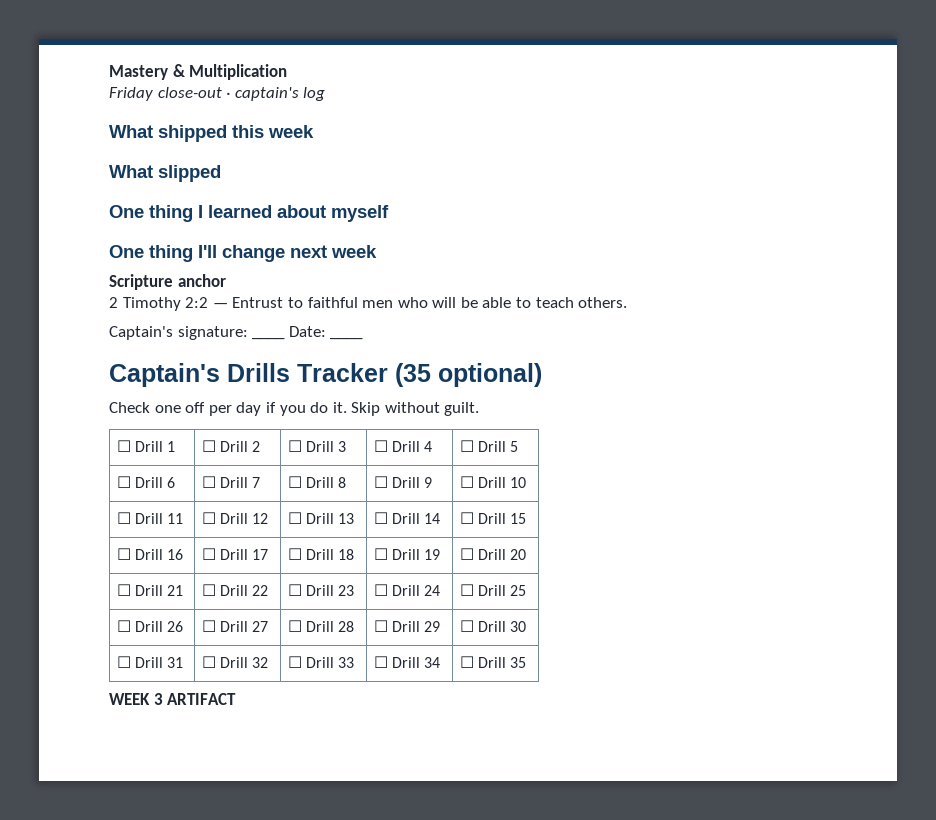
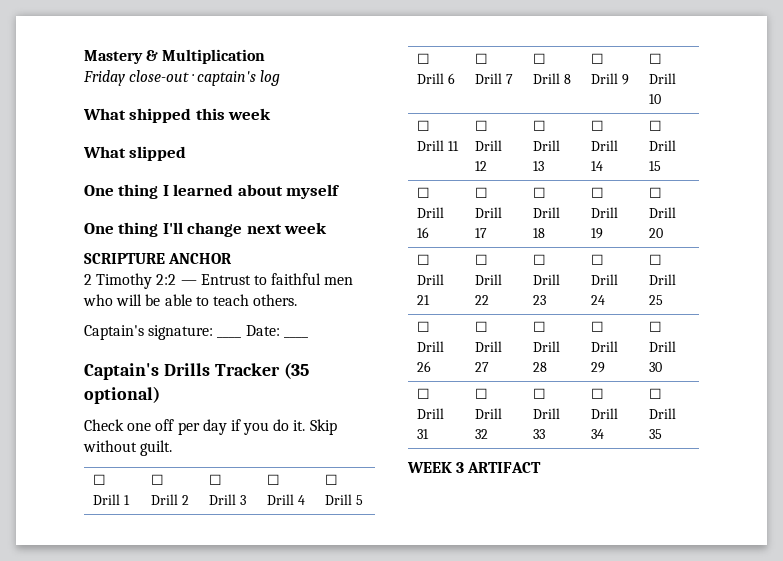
[109,274,226,290] Scripture anchor -> [84,253,233,264] SCRIPTURE ANCHOR

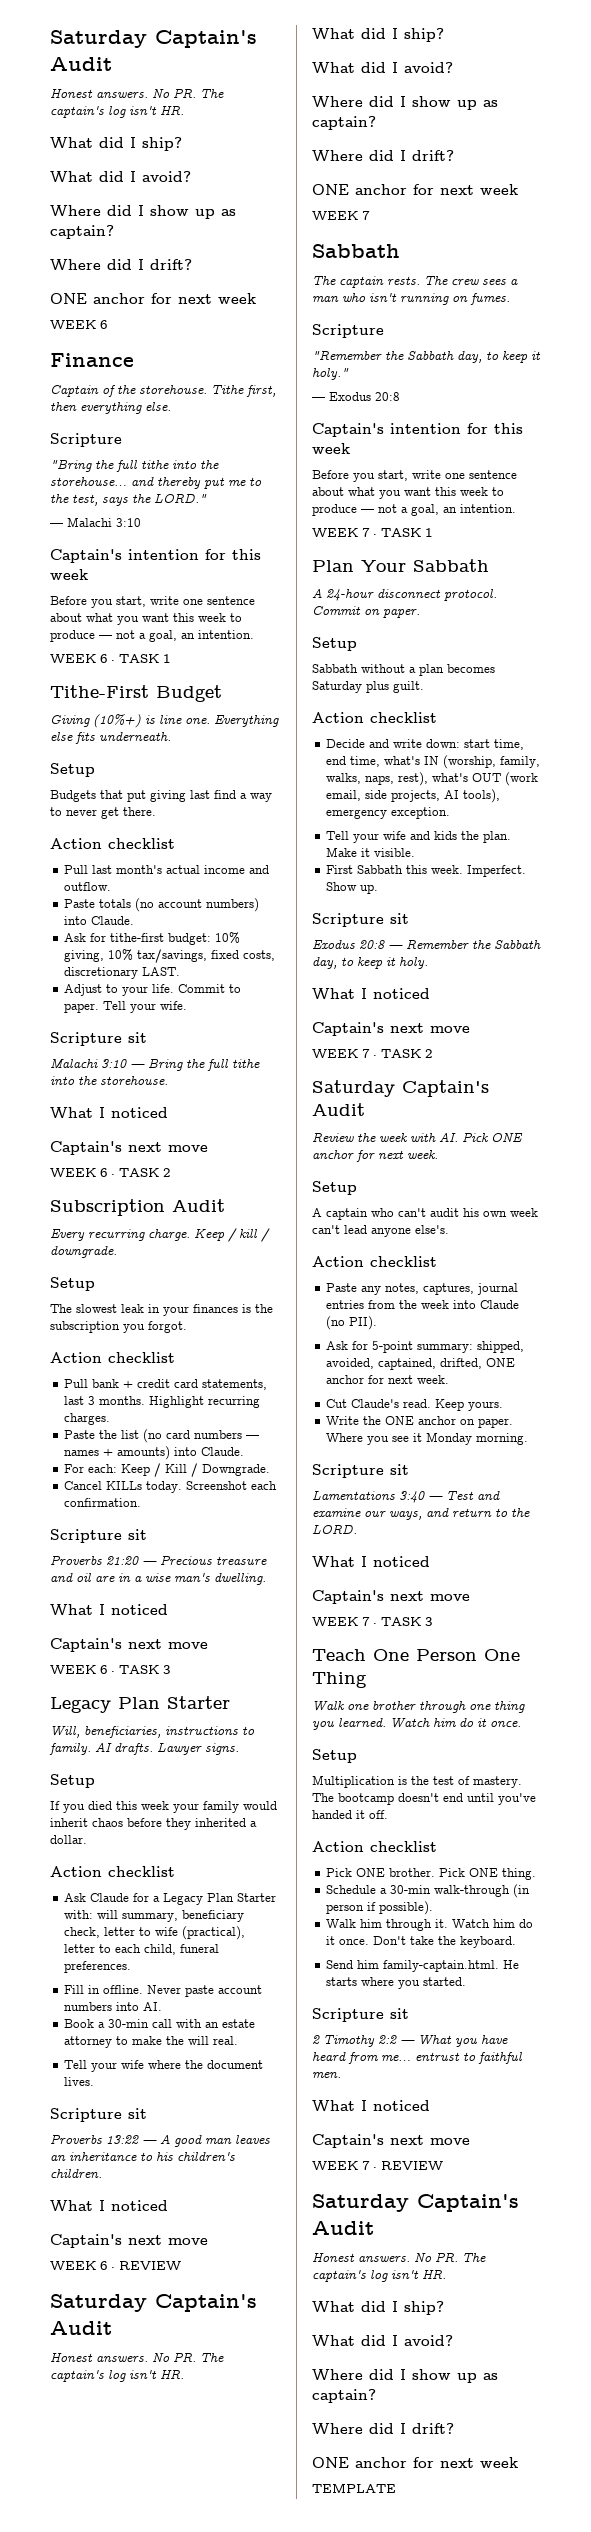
[84,49,266,64] [83,70,280,86] [83,108,272,123] [83,146,187,161] [84,184,341,199] [84,222,328,237] [84,253,233,264] [84,273,354,289] [83,294,298,306] [84,325,242,340] [245,325,280,336] [283,336,308,338] [84,362,309,380] [84,386,160,404] [84,419,337,435] [83,440,173,456] [93,474,107,485] [93,494,130,505] [151,474,165,485] [151,494,189,505] [209,474,223,485] [209,494,246,505] [267,474,281,485] [267,494,305,505] [325,474,339,485] [325,494,363,505] [417,53,431,64] [417,73,455,84] [475,53,489,64] [475,73,513,84] [533,53,547,64] [533,73,571,84] [591,53,605,64] [591,73,629,85] [649,53,663,64] [649,73,677,84] [649,94,662,104] [417,120,431,131] [417,140,459,151] [475,120,489,131] [475,140,503,151] [475,161,488,171] [533,120,547,131] [533,140,561,151] [533,161,545,171] [591,120,605,131] [591,140,619,151] [591,161,604,171] [649,120,663,131] [649,140,677,151] [649,161,662,171] [417,187,431,198] [417,207,445,218] [417,227,430,238] [475,187,489,198] [475,207,503,218] [475,228,488,238] [533,187,547,198] [533,207,561,218] [533,228,546,238] [591,187,605,198] [591,207,619,218] [591,228,604,239] [649,187,663,198] [649,207,677,218] [649,228,664,238] [417,254,431,265] [417,274,445,285] [417,295,431,305] [475,254,489,265] [475,274,503,285] [475,295,490,305] [533,254,547,265] [533,274,561,285] [533,295,547,305] [591,254,605,265] [591,274,619,285] [591,295,606,305] [649,254,663,265] [649,274,677,285] [649,295,664,305] [417,321,431,332] [417,341,445,352] [417,361,432,372] [475,321,489,332] [475,341,503,352] [475,362,490,372] [533,321,547,332] [533,341,561,352] [533,362,548,372] [591,321,605,332] [591,341,619,352] [591,362,606,373] [649,321,663,332] [649,341,677,352] [649,362,663,372] [417,388,431,399] [417,408,445,419] [417,429,430,439] [475,388,489,399] [475,408,503,419] [475,429,489,439] [533,388,547,399] [533,408,561,419] [533,429,546,439] [591,388,605,399] [591,408,619,419] [591,429,605,439] [649,388,663,399] [649,408,677,419] [649,429,663,439] [407,462,542,473] Mastery & Multiplication // Friday close-out · captain's log // What shipped this week // What slipped // One thing I learned about myself // One thing I'll change next week // SCRIPTURE ANCHOR // 2 Timothy 2:2 — Entrust to faithful men who will be able to teach others. // Captain's signature: ____ Date: ____ // Captain's Drills Tracker (35 optional) // Check one off per day if you do it. Skip without guilt. // ☐ Drill 1 | ☐ Drill 2 | ☐ Drill 3 | ☐ Drill 4 | ☐ Drill 5 // ☐ Drill 6 | ☐ Drill 7 | ☐ Drill 8 | ☐ Drill 9 | ☐ Drill 10 // ☐ Drill 11 | ☐ Drill 12 | ☐ Drill 13 | ☐ Drill 14 | ☐ Drill 15 // ☐ Drill 16 | ☐ Drill 17 | ☐ Drill 18 | ☐ Drill 19 | ☐ Drill 20 // ☐ Drill 21 | ☐ Drill 22 | ☐ Drill 23 | ☐ Drill 24 | ☐ Drill 25 // ☐ Drill 26 | ☐ Drill 27 | ☐ Drill 28 | ☐ Drill 29 | ☐ Drill 30 // ☐ Drill 31 | ☐ Drill 32 | ☐ Drill 33 | ☐ Drill 34 | ☐ Drill 35 // WEEK 3 ARTIFACT -> [50,30,257,48] [50,57,112,71] [50,88,224,98] [50,105,184,118] [50,137,182,151] [50,171,191,183] [50,205,236,219] [50,225,114,239] [50,259,192,271] [50,293,256,304] [50,320,107,329] [50,353,134,367] [50,385,276,397] [50,402,171,414] [50,433,122,447] [50,459,219,472] [50,477,262,489] [50,493,207,506] [50,517,141,527] [50,549,261,563] [50,569,88,580] [50,596,255,608] [50,613,242,625] [50,630,254,642] [50,654,170,663] [50,685,222,702] [50,714,279,728] [50,732,171,744] [50,763,95,777] [50,790,272,802] [50,807,156,819] [50,838,175,849] [64,865,270,874] [64,882,112,891] [64,898,260,912] [64,916,135,925] [64,932,241,945] [64,949,276,963] [64,967,181,979] [64,984,242,996] [64,1001,188,1013] [50,1032,147,1046] [50,1058,260,1071] [50,1076,168,1085] [50,1107,168,1119] [50,1141,208,1155] [50,1168,170,1177] [50,1199,225,1216] [50,1228,270,1242] [50,1246,117,1258] [50,1277,95,1291] [50,1304,273,1316] [50,1321,187,1333] [50,1352,175,1363] [64,1379,268,1390] [64,1396,261,1408] [64,1413,111,1425] [64,1429,260,1443] [64,1446,245,1460] [64,1463,271,1477] [64,1481,278,1493] [64,1498,142,1507] [50,1529,147,1543] [50,1555,267,1565] [50,1573,266,1585] [50,1604,168,1616] [50,1638,208,1652] [50,1665,170,1674] [50,1696,230,1713] [50,1725,255,1738] [49,1742,239,1755] [50,1774,95,1788] [50,1801,277,1813] [50,1818,257,1830] [50,1835,87,1844] [50,1866,175,1877] [64,1893,277,1905] [64,1910,245,1922] [64,1926,246,1940] [64,1944,220,1955] [64,1961,132,1973] [64,1985,263,1997] [64,2002,163,2011] [64,2019,256,2028] [64,2036,239,2048] [64,2060,264,2072] [64,2077,95,2086] [50,2108,147,2122] [50,2134,270,2147] [50,2152,235,2161] [50,2169,102,2178] [50,2200,168,2212] [50,2234,208,2248] [50,2261,181,2270] [50,2294,257,2312] [50,2321,112,2335] [50,2352,224,2362] [50,2369,184,2382] [312,28,444,42] [312,62,453,74] [312,96,498,110] [312,116,376,130] [312,150,454,162] [312,184,518,195] [312,211,370,220] [312,244,400,258] [312,276,518,288] [312,293,510,305] [312,324,384,338] [312,350,541,363] [312,368,349,380] [312,392,400,401] [312,423,523,437] [312,443,350,454] [312,470,517,482] [312,487,504,499] [312,504,516,516] [312,528,432,537] [312,559,489,572] [312,589,497,601] [312,606,420,618] [312,637,357,651] [312,664,495,676] [312,681,424,693] [312,712,437,723] [326,739,525,750] [326,755,541,769] [326,772,539,786] [326,789,501,803] [326,807,451,819] [326,831,512,843] [326,847,416,857] [326,865,527,877] [326,882,379,894] [312,913,409,927] [312,939,541,950] [312,957,428,969] [312,988,430,1000] [312,1022,470,1036] [312,1049,432,1058] [312,1080,489,1097] [312,1103,365,1116] [312,1132,523,1142] [312,1150,438,1162] [312,1181,357,1195] [312,1208,538,1220] [312,1225,449,1237] [312,1256,437,1267] [326,1283,519,1295] [326,1300,520,1309] [326,1316,378,1330] [326,1341,525,1353] [326,1358,516,1370] [326,1375,450,1384] [326,1399,504,1411] [326,1416,514,1428] [326,1432,529,1445] [312,1464,409,1478] [312,1490,500,1503] [312,1508,530,1520] [312,1524,357,1534] [312,1556,430,1568] [312,1590,470,1604] [312,1617,432,1626] [312,1649,520,1661] [312,1672,367,1688] [312,1700,525,1713] [312,1717,521,1730] [312,1749,357,1763] [312,1775,522,1788] [312,1793,536,1805] [312,1810,388,1819] [312,1841,437,1852] [326,1868,537,1880] [326,1884,531,1898] [326,1901,434,1915] [326,1919,534,1931] [326,1936,517,1948] [326,1960,520,1972] [326,1977,467,1989] [312,2008,409,2022] [312,2034,508,2047] [312,2052,523,2064] [312,2072,341,2078] [312,2100,430,2112] [312,2134,470,2148] [312,2161,443,2170] [312,2194,519,2212] [312,2221,374,2235] [312,2252,486,2262] [312,2269,446,2282] [312,2301,444,2315] [312,2335,453,2347] [312,2369,498,2383] [312,2389,376,2403] [312,2423,454,2435] [312,2457,518,2468] [312,2483,396,2493] Saturday Captain's Audit // Honest answers. No PR. The captain's log isn't HR. // What did I ship? // What did I avoid? // Where did I show up as captain? // Where did I drift? // ONE anchor for next week // WEEK 6 // Finance // Captain of the storehouse. Tithe first, then everything else. // Scripture // "Bring the full tithe into the storehouse… and thereby put me to the test, says the LORD." // — Malachi 3:10 // Captain's intention for this week // Before you start, write one sentence about what you want this week to produce — not a goal, an intention. // WEEK 6 · TASK 1 // Tithe-First Budget // Giving (10%+) is line one. Everything else fits underneath. // Setup // Budgets that put giving last find a way to never get there. // Action checklist // Pull last month's actual income and outflow. // Paste totals (no account numbers) into Claude. // Ask for tithe-first budget: 10% giving, 10% tax/savings, fixed costs, discretionary LAST. // Adjust to your life. Commit to paper. Tell your wife. // Scripture sit // Malachi 3:10 — Bring the full tithe into the storehouse. // What I noticed // Captain's next move // WEEK 6 · TASK 2 // Subscription Audit // Every recurring charge. Keep / kill / downgrade. // Setup // The slowest leak in your finances is the subscription you forgot. // Action checklist // Pull bank + credit card statements, last 3 months. Highlight recurring charges. // Paste the list (no card numbers — names + amounts) into Claude. // For each: Keep / Kill / Downgrade. // Cancel KILLs today. Screenshot each confirmation. // Scripture sit // Proverbs 21:20 — Precious treasure and oil are in a wise man's dwelling. // What I noticed // Captain's next move // WEEK 6 · TASK 3 // Legacy Plan Starter // Will, beneficiaries, instructions to family. AI drafts. Lawyer signs. // Setup // If you died this week your family would inherit chaos before they inherited a dollar. // Action checklist // Ask Claude for a Legacy Plan Starter with: will summary, beneficiary check, letter to wife (practical), letter to each child, funeral preferences. // Fill in offline. Never paste account numbers into AI. // Book a 30-min call with an estate attorney to make the will real. // Tell your wife where the document lives. // Scripture sit // Proverbs 13:22 — A good man leaves an inheritance to his children's children. // What I noticed // Captain's next move // WEEK 6 · REVIEW // Saturday Captain's Audit // Honest answers. No PR. The captain's log isn't HR. // What did I ship? // What did I avoid? // Where did I show up as captain? // Where did I drift? // ONE anchor for next week // WEEK 7 // Sabbath // The captain rests. The crew sees a man who isn't running on fumes. // Scripture // "Remember the Sabbath day, to keep it holy." // — Exodus 20:8 // Captain's intention for this week // Before you start, write one sentence about what you want this week to produce — not a goal, an intention. // WEEK 7 · TASK 1 // Plan Your Sabbath // A 24-hour disconnect protocol. Commit on paper. // Setup // Sabbath without a plan becomes Saturday plus guilt. // Action checklist // Decide and write down: start time, end time, what's IN (worship, family, walks, naps, rest), what's OUT (work email, side projects, AI tools), emergency exception. // Tell your wife and kids the plan. Make it visible. // First Sabbath this week. Imperfect. Show up. // Scripture sit // Exodus 20:8 — Remember the Sabbath day, to keep it holy. // What I noticed // Captain's next move // WEEK 7 · TASK 2 // Saturday Captain's Audit // Review the week with AI. Pick ONE anchor for next week. // Setup // A captain who can't audit his own week can't lead anyone else's. // Action checklist // Paste any notes, captures, journal entries from the week into Claude (no PII). // Ask for 5-point summary: shipped, avoided, captained, drifted, ONE anchor for next week. // Cut Claude's read. Keep yours. // Write the ONE anchor on paper. Where you see it Monday morning. // Scripture sit // Lamentations 3:40 — Test and examine our ways, and return to the LORD. // What I noticed // Captain's next move // WEEK 7 · TASK 3 // Teach One Person One Thing // Walk one brother through one thing you learned. Watch him do it once. // Setup // Multiplication is the test of mastery. The bootcamp doesn't end until you've handed it off. // Action checklist // Pick ONE brother. Pick ONE thing. // Schedule a 30-min walk-through (in person if possible). // Walk him through it. Watch him do it once. Don't take the keyboard. // Send him family-captain.html. He starts where you started. // Scripture sit // 2 Timothy 2:2 — What you have heard from me… entrust to faithful men. // What I noticed // Captain's next move // WEEK 7 · REVIEW // Saturday Captain's Audit // Honest answers. No PR. The captain's log isn't HR. // What did I ship? // What did I avoid? // Where did I show up as captain? // Where did I drift? // ONE anchor for next week // TEMPLATE

